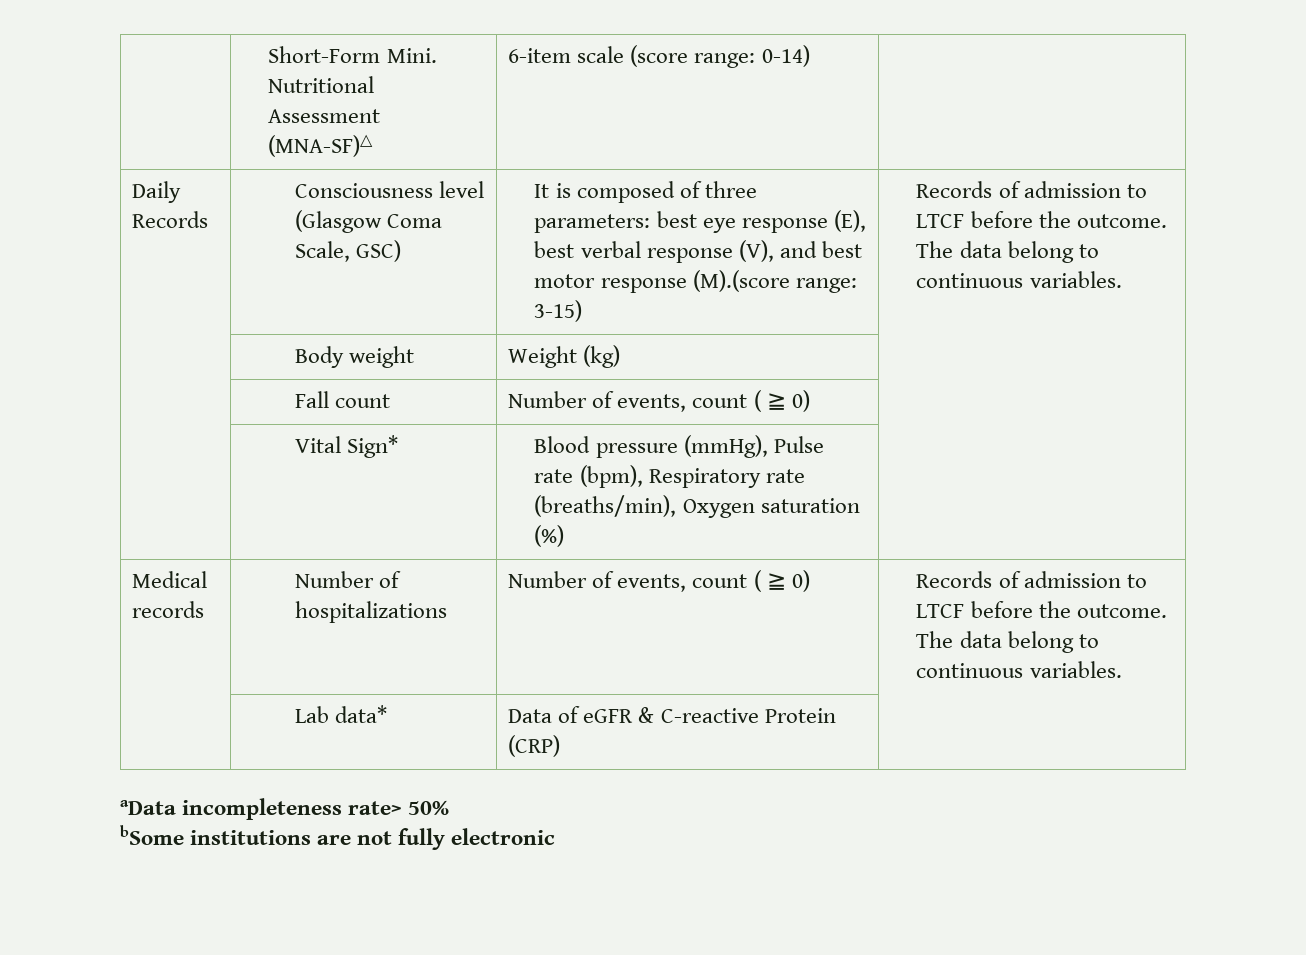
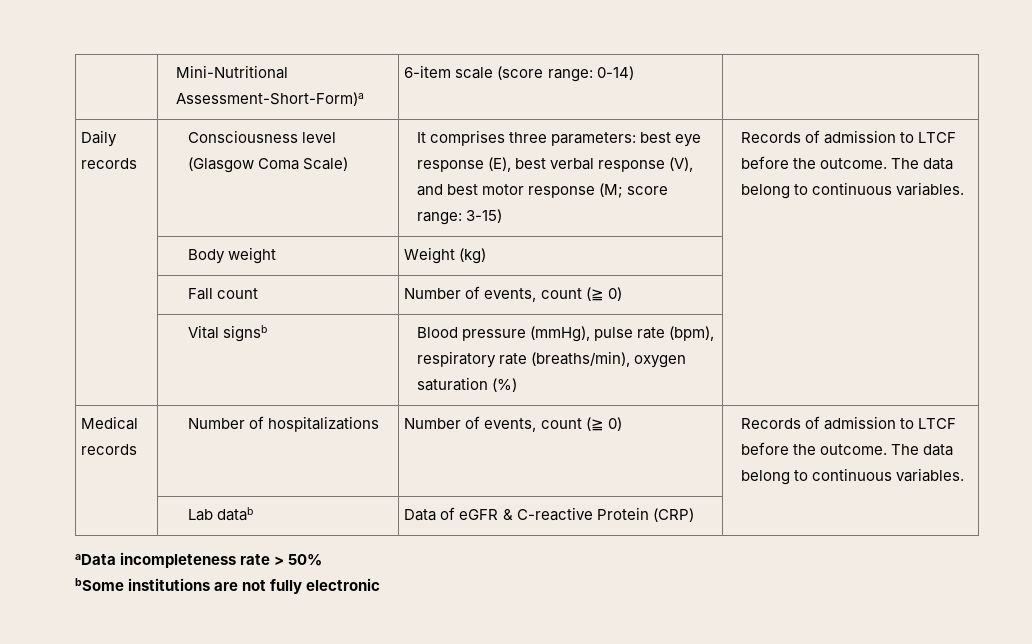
[268,46,437,63] [268,76,375,93] [268,109,381,123] [268,134,374,157] | Short-Form Mini. Nutritional Assessment (MNA-SF)△ -> [175,65,288,79] [175,92,364,106] | Mini-Nutritional Assessment-Short-Form)a
[132,211,209,228] Records -> [81,158,138,169] records
[294,240,401,262] Scale, GSC) -> [303,157,349,171] Scale)
[555,181,702,203] is composed of -> [429,130,505,146] comprises
[692,270,790,292] (M).(score -> [598,183,668,198] (M; score
[753,390,786,412] ( ≧ -> [585,287,604,301] (≧
[346,435,398,458] Sign* -> [223,325,268,342] signsb
[773,436,824,453] Pulse -> [593,327,633,341] pulse
[648,468,761,488] Respiratory -> [416,351,496,368] respiratory
[682,499,755,518] Oxygen -> [633,355,686,368] oxygen
[753,570,786,592] ( ≧ -> [585,417,604,431] (≧
[334,705,387,723] data* -> [217,507,254,521] datab
[348,801,403,815] rate> -> [240,554,285,565] rate >

